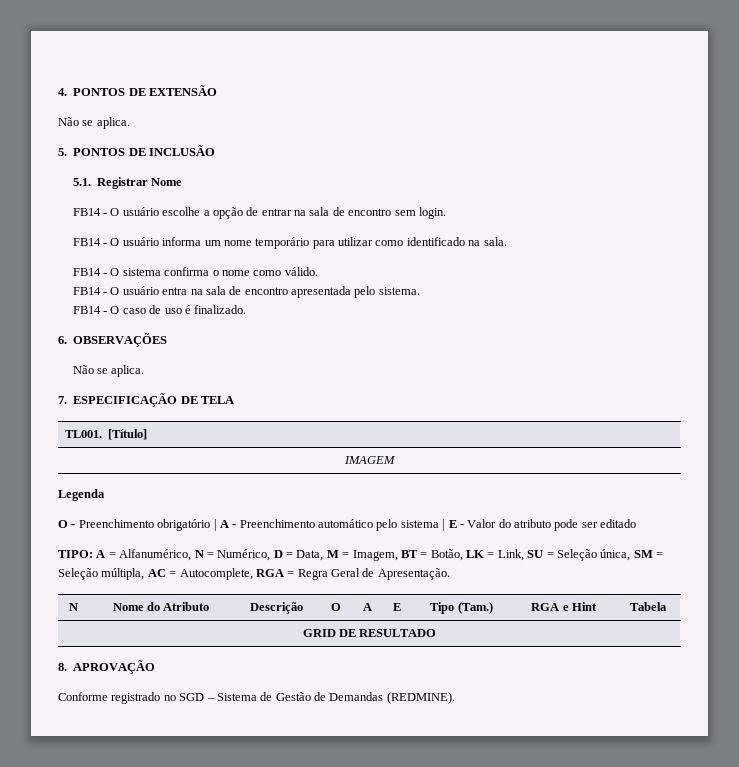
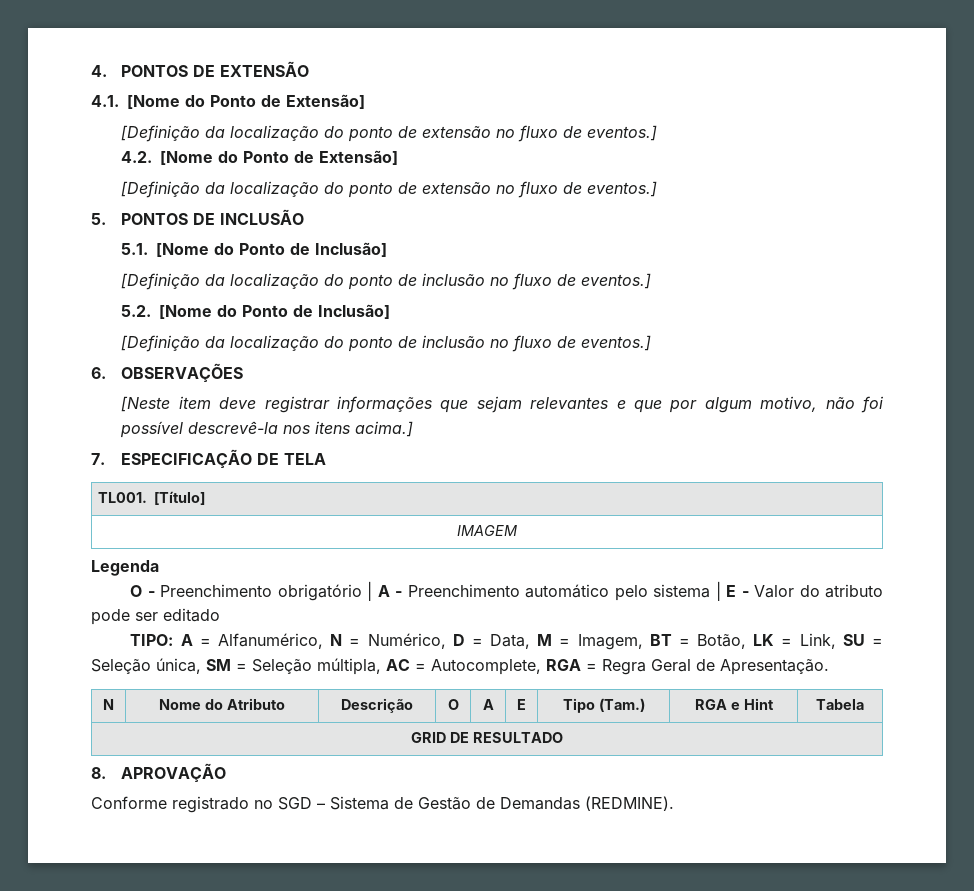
[58,117,130,129] Não se aplica. -> [91,94,365,109] [121,125,658,142] [121,150,399,165] [121,181,658,198] 4.1. [Nome do Ponto de Extensão] // [Definição da localização do ponto de extensão no fluxo de eventos.] // 4.2. [Nome do Ponto de Extensão] // [Definição da localização do ponto de extensão no fluxo de eventos.]
[96,177,183,189] [72,207,446,219] [72,237,507,249] [72,267,318,276] [72,286,420,298] [72,305,247,314] [58,333,168,347] [72,365,145,377] Registrar Nome // FB14 - O usuário escolhe a opção de entrar na sala de encontro sem login. // FB14 - O usuário informa um nome temporário para utilizar como identificado na sala. // FB14 - O sistema confirma o nome como válido. // FB14 - O usuário entra na sala de encontro apresentada pelo sistema. // FB14 - O caso de uso é finalizado. // 6. OBSERVAÇÕES // Não se aplica. -> [156,242,388,257] [121,273,652,290] [121,304,391,319] [121,335,652,352] [91,363,244,382] [121,396,885,413] [120,421,414,438] [Nome do Ponto de Inclusão] // [Definição da localização do ponto de inclusão no fluxo de eventos.] // 5.2. [Nome do Ponto de Inclusão] // [Definição da localização do ponto de inclusão no fluxo de eventos.] // 6. OBSERVAÇÕES // [Neste item deve registrar informações que sejam relevantes e que por algum motivo, não foi possível descrevê-la nos itens acima.]

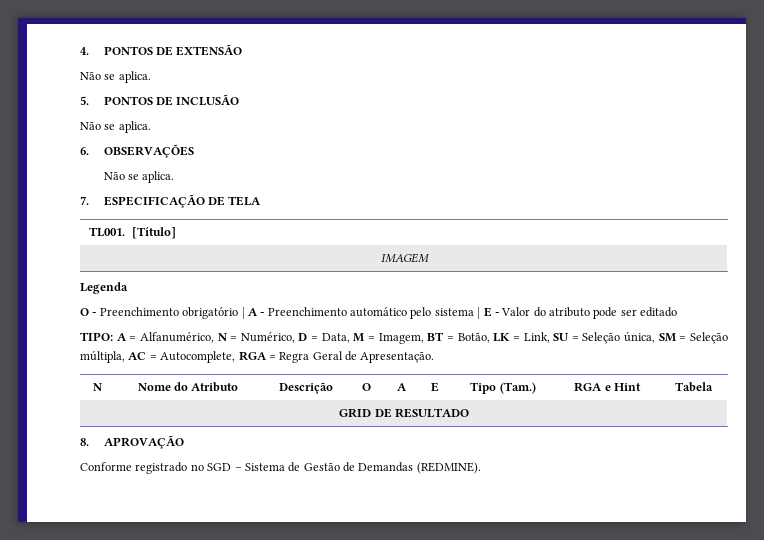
[91,94,365,109] [121,125,658,142] [121,150,399,165] [121,181,658,198] [91,209,305,225] [121,242,388,257] [121,273,652,290] [121,304,391,319] [121,335,652,352] [91,363,244,382] [121,396,885,413] [120,421,414,438] 4.1. [Nome do Ponto de Extensão] // [Definição da localização do ponto de extensão no fluxo de eventos.] // 4.2. [Nome do Ponto de Extensão] // [Definição da localização do ponto de extensão no fluxo de eventos.] // 5. PONTOS DE INCLUSÃO // 5.1. [Nome do Ponto de Inclusão] // [Definição da localização do ponto de inclusão no fluxo de eventos.] // 5.2. [Nome do Ponto de Inclusão] // [Definição da localização do ponto de inclusão no fluxo de eventos.] // 6. OBSERVAÇÕES // [Neste item deve registrar informações que sejam relevantes e que por algum motivo, não foi possível descrevê-la nos itens acima.] -> [80,71,151,83] [80,94,240,106] [80,121,151,133] [80,144,194,158] [103,171,175,183] Não se aplica. // 5. PONTOS DE INCLUSÃO // Não se aplica. // 6. OBSERVAÇÕES // Não se aplica.

